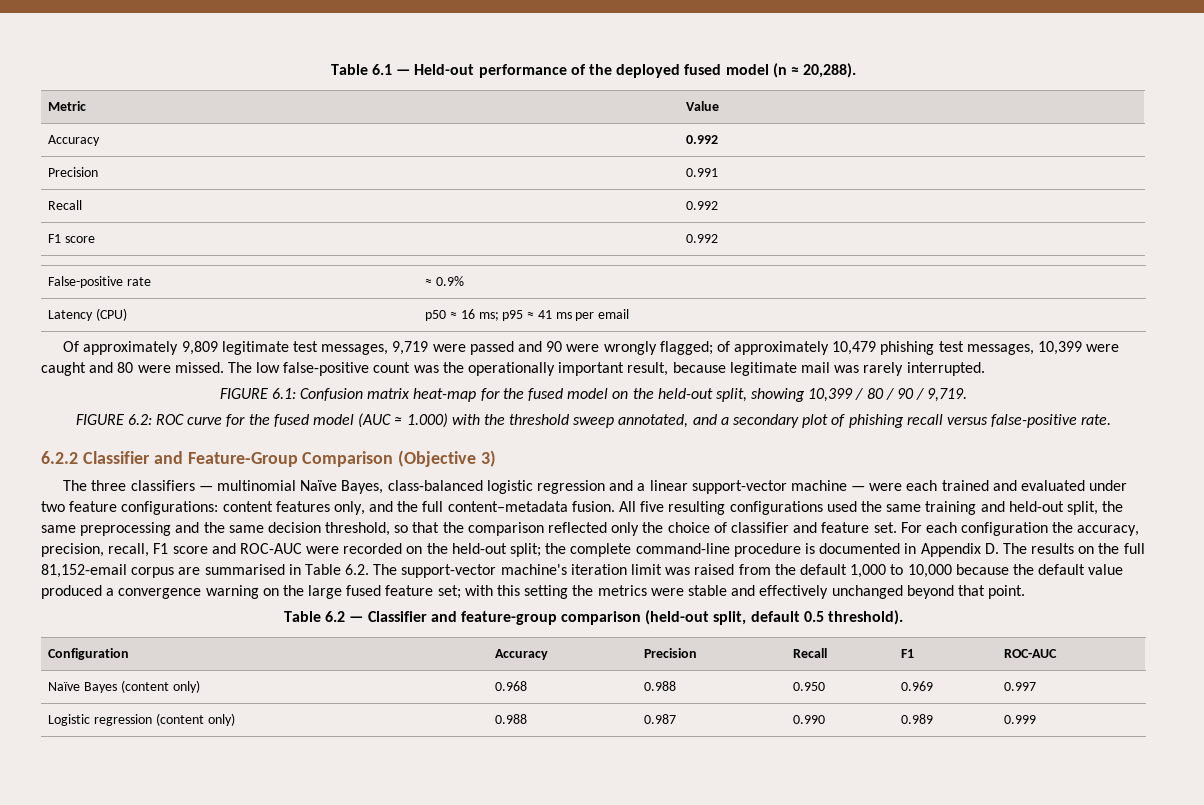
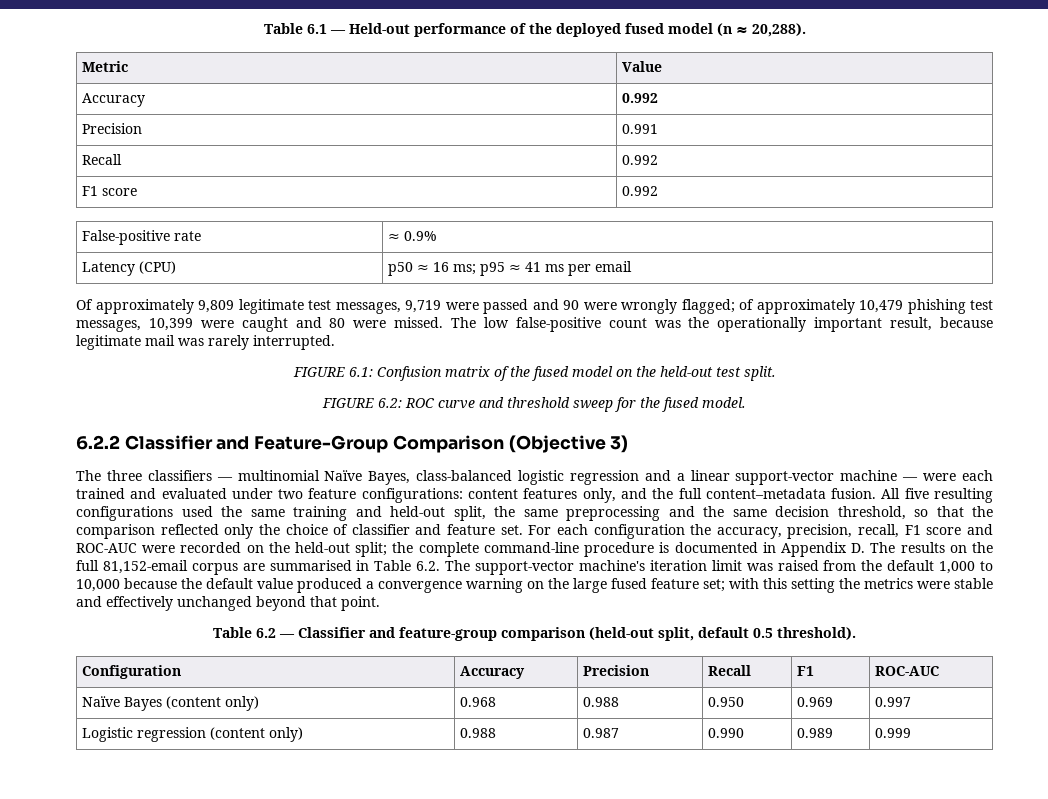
[413,388,500,402] heat-map for -> [493,366,509,381] of
[715,388,968,402] [75,413,1112,428] split, showing 10,399 / 80 / 90 / 9,719. // FIGURE 6.2: ROC curve for the fused model (AUC ≈ 1.000) with the threshold sweep annotated, and a secondary plot of phishing recall versus false-positive rate. -> [715,366,776,381] [322,397,746,412] test split. // FIGURE 6.2: ROC curve and threshold sweep for the fused model.

